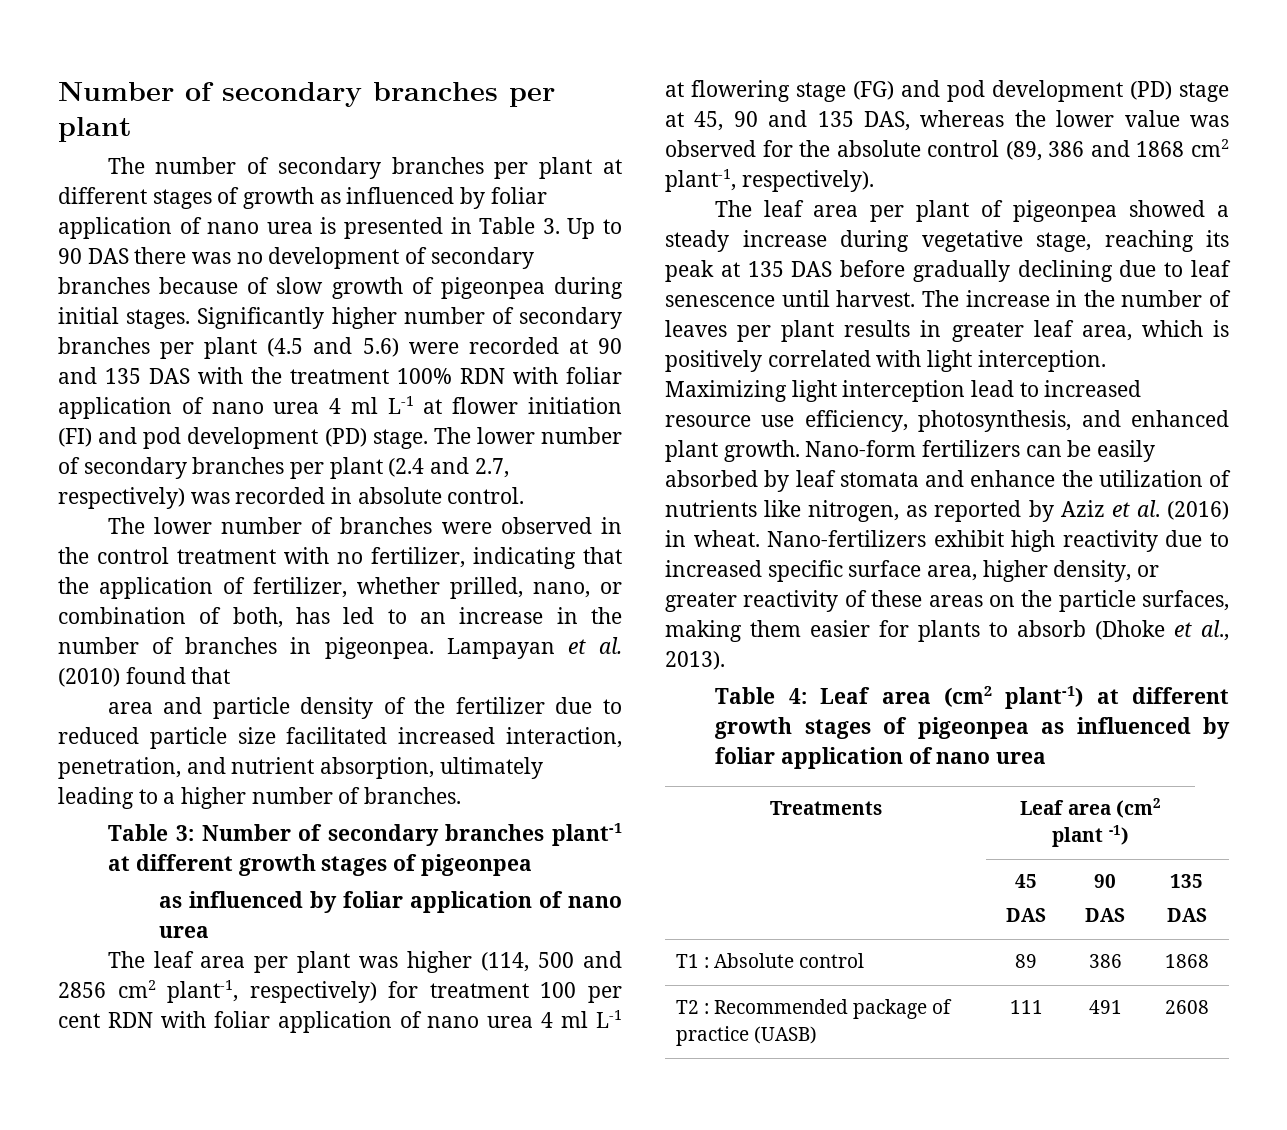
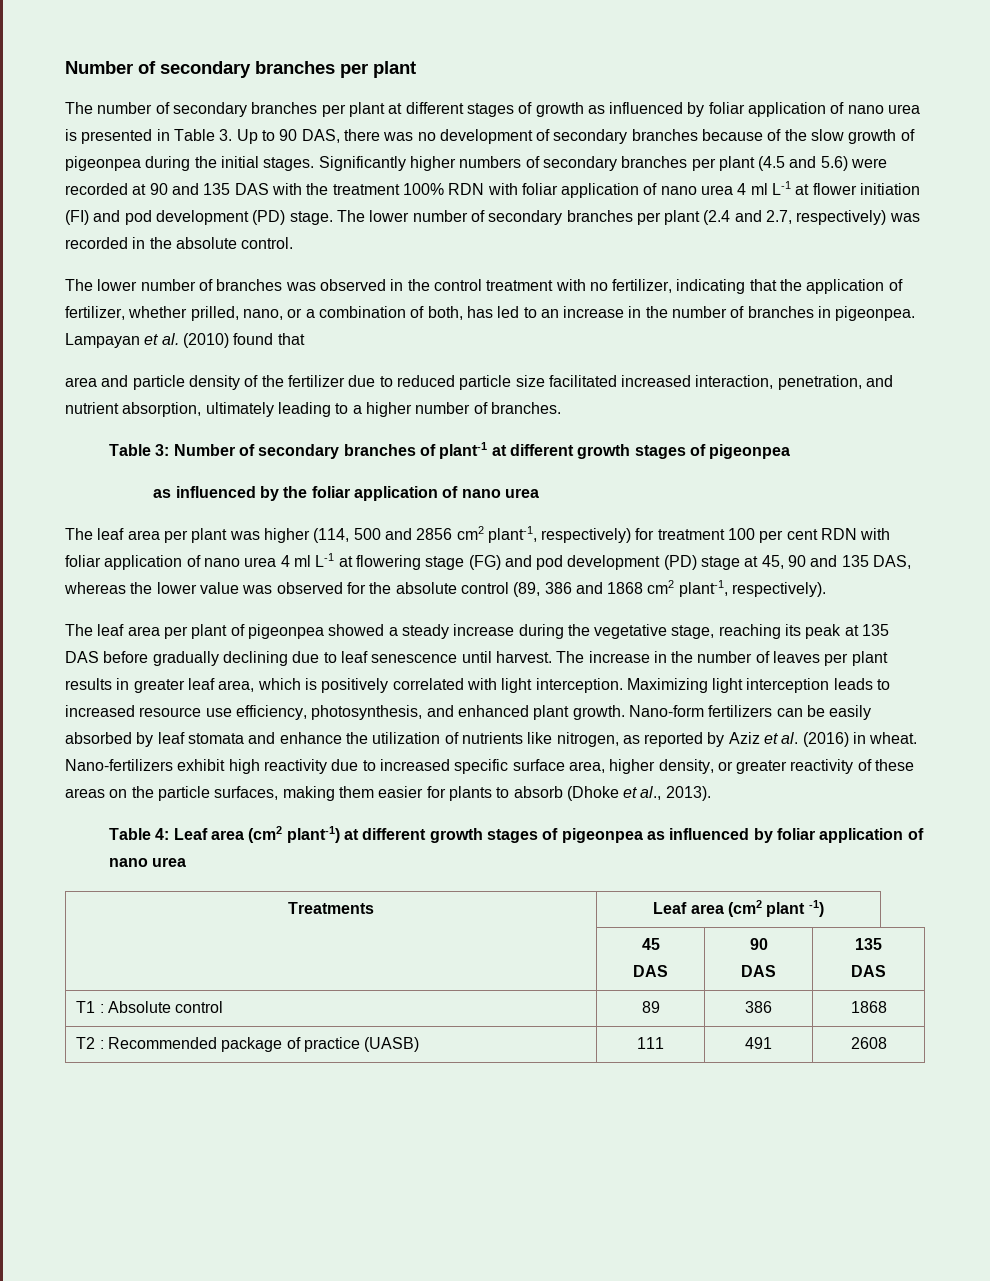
[87,248,129,264] DAS -> [301,129,340,143] DAS,
(270, 285) none -> [784,129,807,141] the
(623, 288) none -> [194,156,217,168] the
[403,307,485,324] number -> [459,156,522,168] numbers
(353, 495) none -> [149,237,172,249] the
[441,522,492,534] were -> [285,282,316,291] was
(622, 588) none -> [305,309,315,318] a
(545, 832) none -> [420,444,437,456] of
(337, 902) none -> [283,486,308,498] the
(909, 241) none -> [567,624,590,636] the
[971,380,1015,397] lead -> [833,678,873,690] leads

